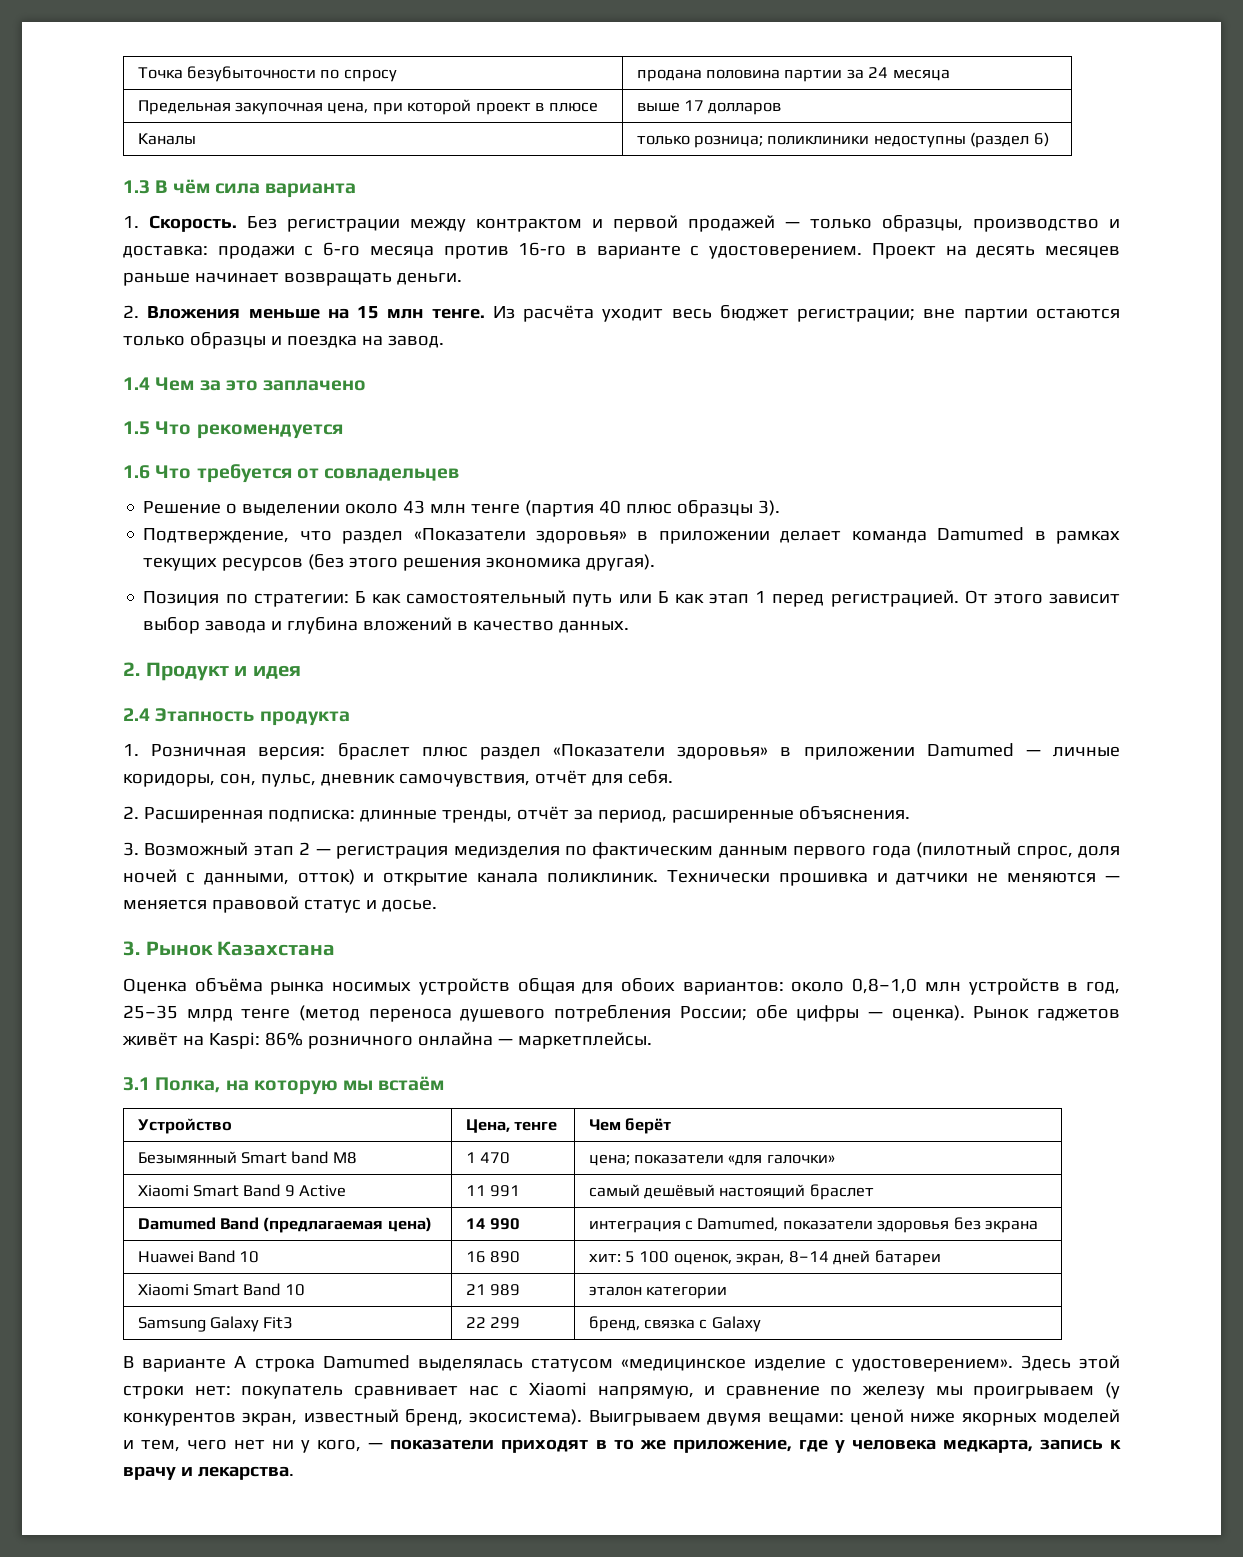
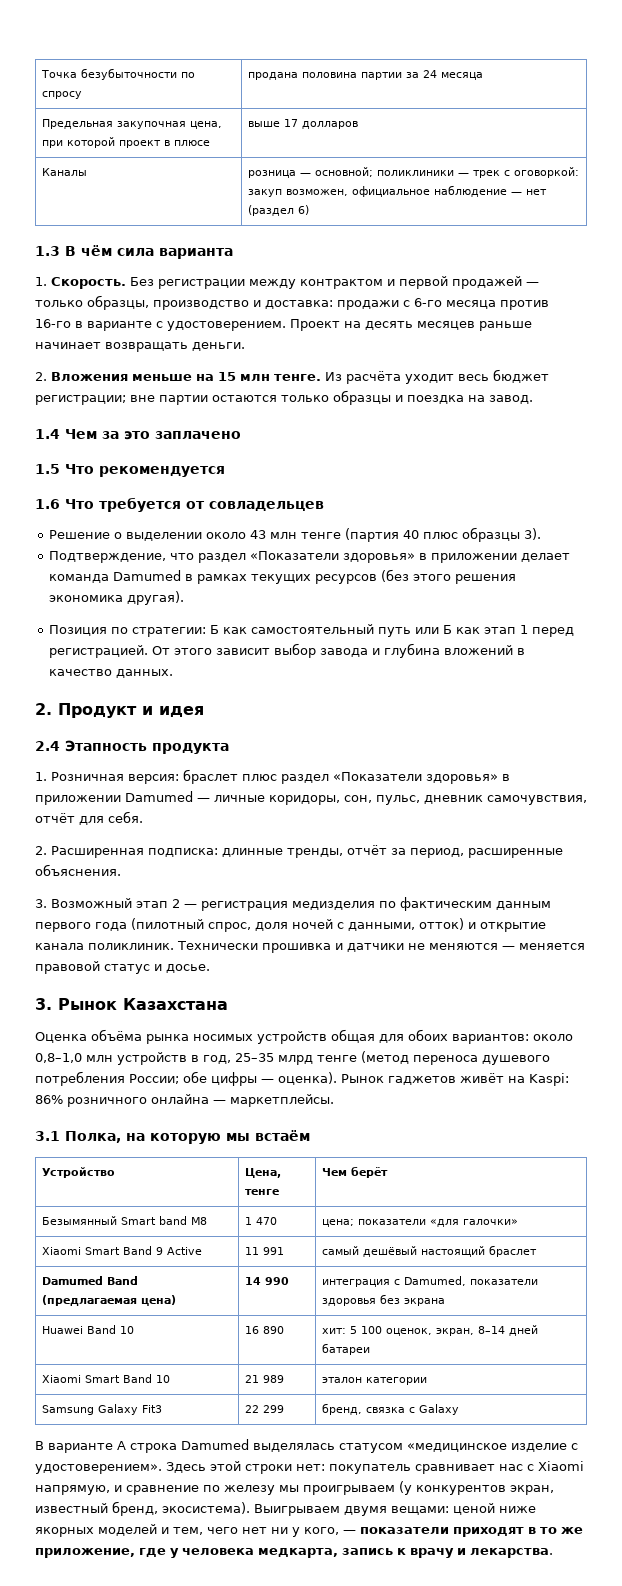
[636,135,966,148] только розница; поликлиники недоступны -> [247,167,579,178] [247,185,547,197] розница — основной; поликлиники — трек с оговоркой: закуп возможен, официальное наблюдение — нет

